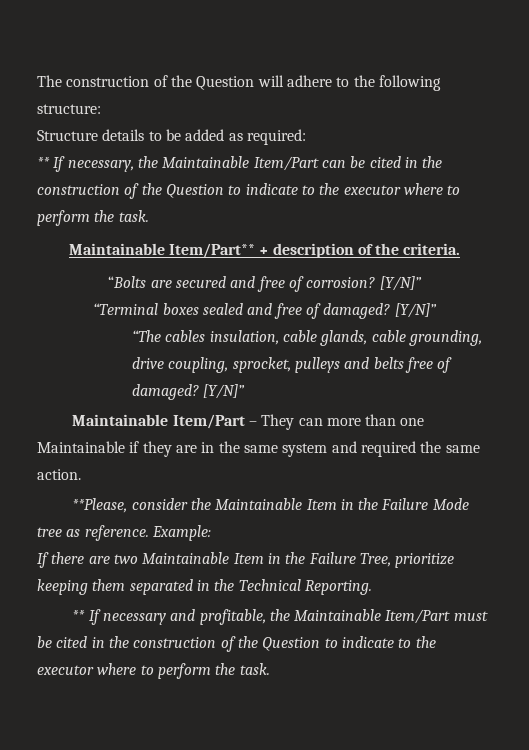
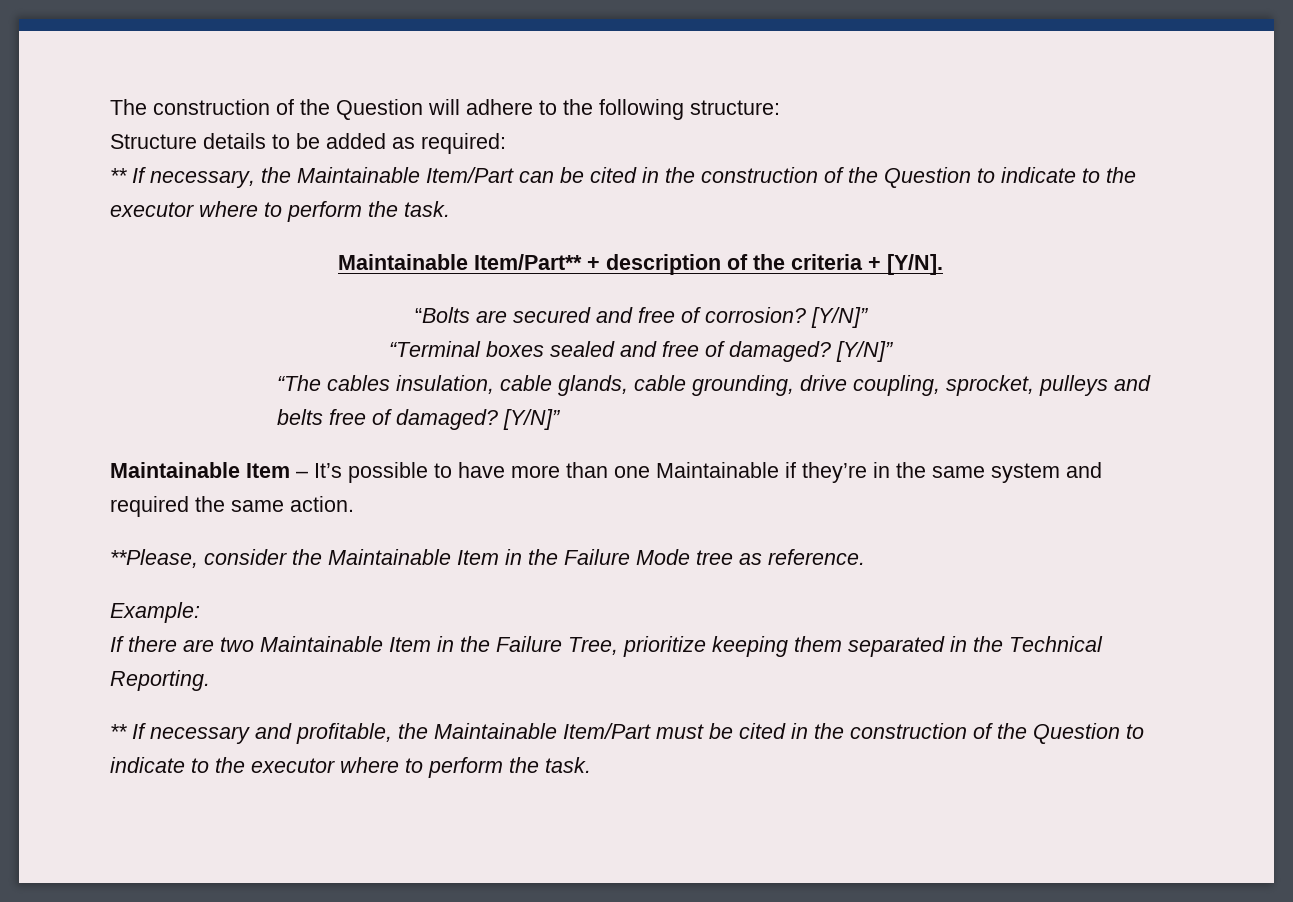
[403,243,461,255] criteria. -> [791,254,943,275] criteria + [Y/N].
[172,414,323,430] Item/Part – They can -> [246,462,505,483] Item – It’s possible to have
[142,441,197,457] they are -> [802,462,867,483] they’re
(149, 533) none -> (865, 557) //

